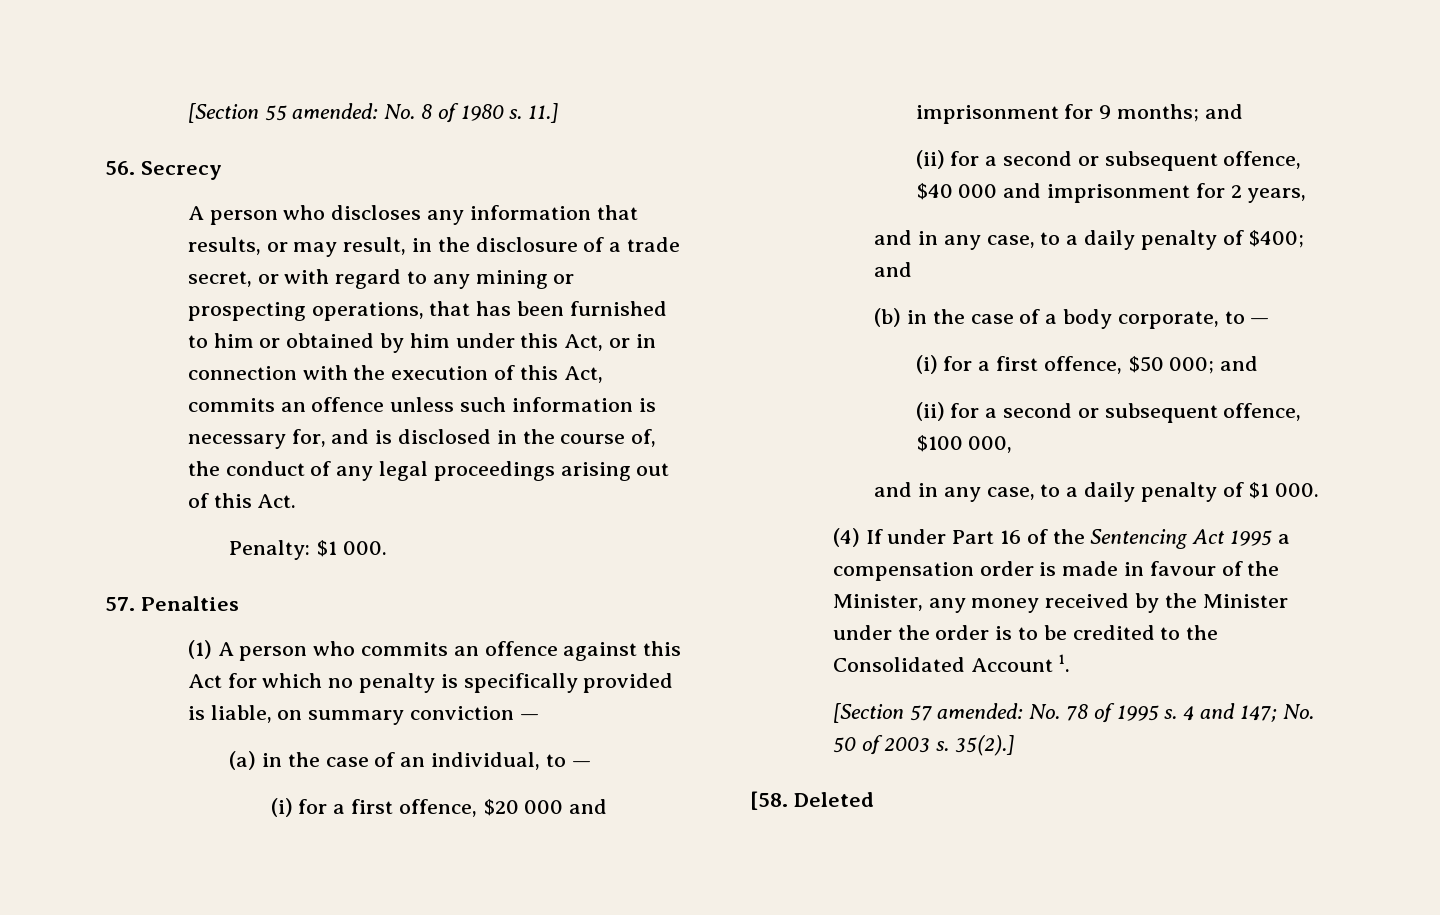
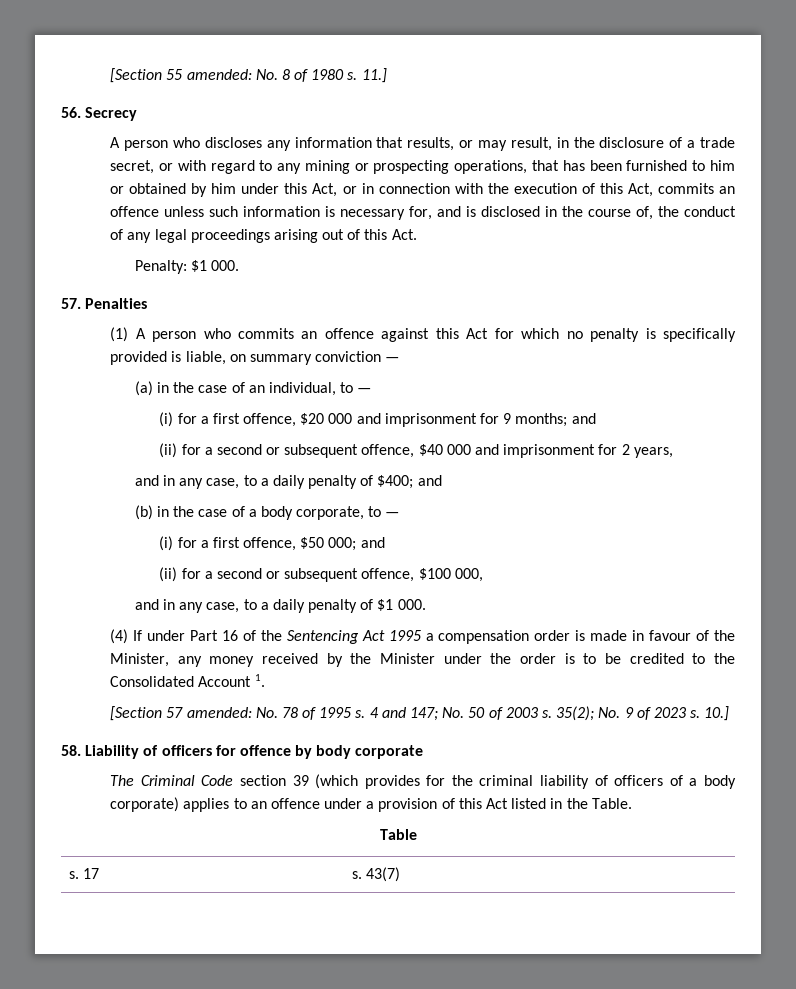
[954,735,1014,756] [750,791,874,810] 35(2).] // [58. Deleted -> [556,706,730,721] [61,745,424,759] [110,774,737,789] [110,797,632,812] [379,829,417,840] [68,868,100,879] [351,867,401,882] 35(2); No. 9 of 2023 s. 10.] // 58. Liability of officers for offence by body corporate // The Criminal Code section 39 (which provides for the criminal liability of officers of a body corporate) applies to an offence under a provision of this Act listed in the Table. // Table // s. 17 | s. 43(7)

